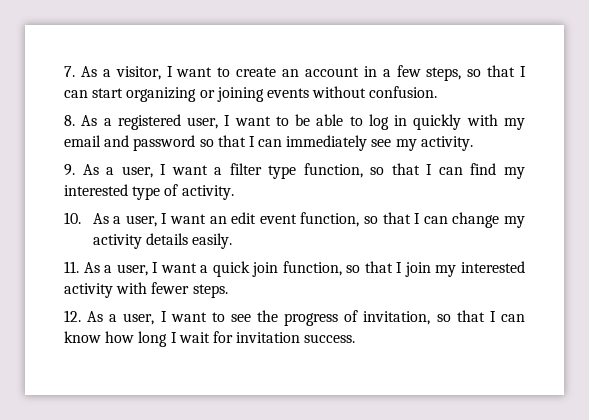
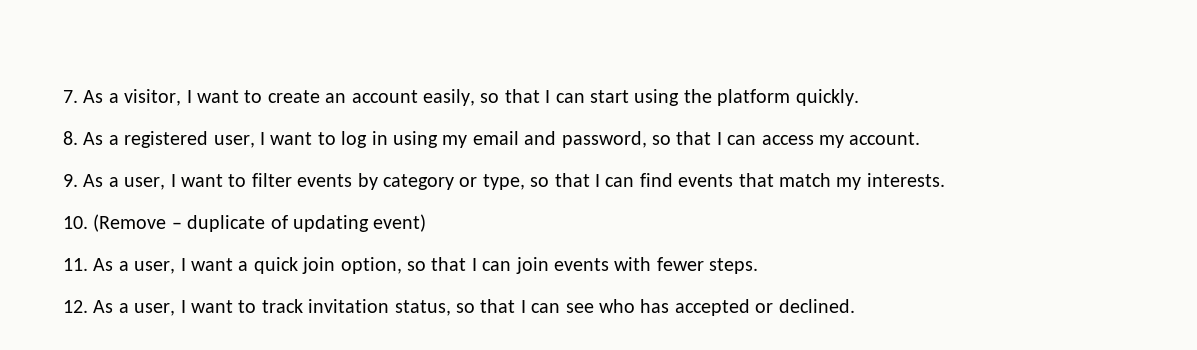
[363,65,462,81] in a few steps, -> [422,89,475,106] easily,
[126,86,438,102] organizing or joining events without confusion. -> [634,89,859,106] using the platform quickly.
[295,114,498,130] be able to log in quickly with -> [341,131,438,148] log in using
[133,135,473,151] password so that I can immediately see my activity. -> [561,131,921,148] password, so that I can access my account.
[214,163,363,179] a filter type function, -> [228,173,525,190] to filter events by category or type,
[503,167,525,179] [64,184,234,200] [64,212,525,228] [92,233,232,249] my interested type of activity. // 10. As a user, I want an edit event function, so that I can change my activity details easily. -> [678,173,945,190] [63,214,427,232] events that match my interests. // 10. (Remove – duplicate of updating event)
[282,261,525,277] [64,283,113,298] function, so that I join my interested activity -> [340,257,609,274] option, so that I can join events
[230,310,525,326] [64,331,356,347] see the progress of invitation, so that I can know how long I wait for invitation success. -> [261,299,855,316] track invitation status, so that I can see who has accepted or declined.

